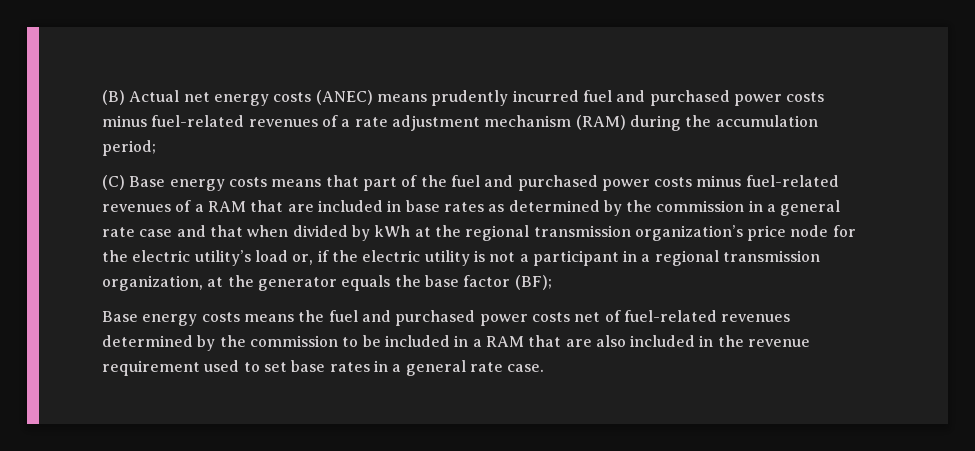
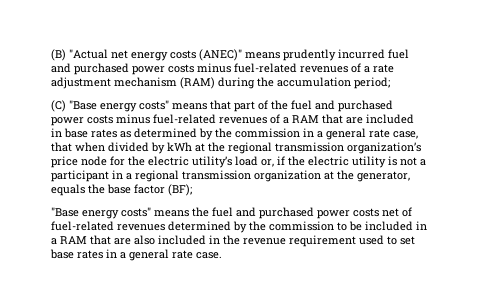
[129,90,180,102] Actual -> [69,49,108,59] "Actual
[315,90,373,105] (ANEC) -> [199,49,242,61] (ANEC)"
[129,176,267,191] Base energy costs -> [69,100,169,112] "Base energy costs"
[139,225,206,237] case and -> [393,131,418,139] case,
[102,275,337,291] organization, at the generator -> [254,170,410,182] organization at the generator,
[102,311,240,326] Base energy costs -> [51,207,151,219] "Base energy costs"

